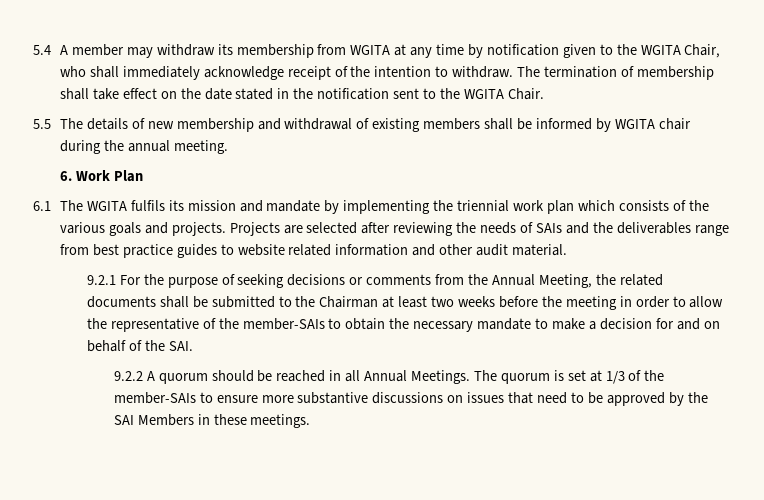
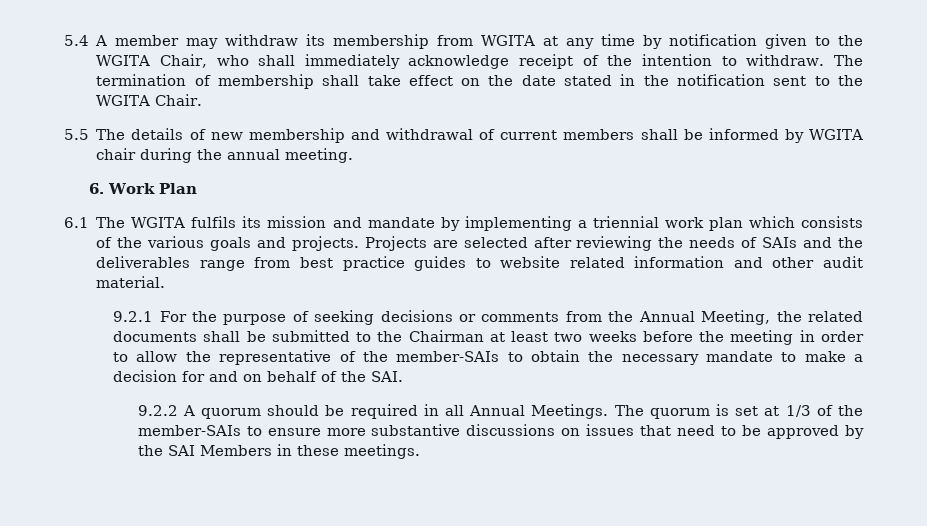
[372,118,421,132] existing -> [500,130,558,140] current
[433,200,454,211] the -> [577,220,587,228] a
[276,370,326,382] reached -> [350,404,418,419] required

